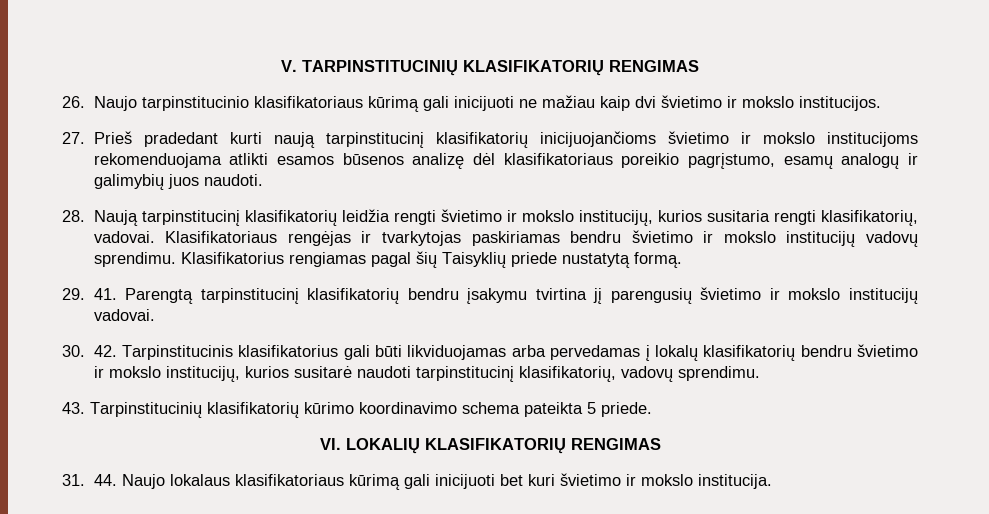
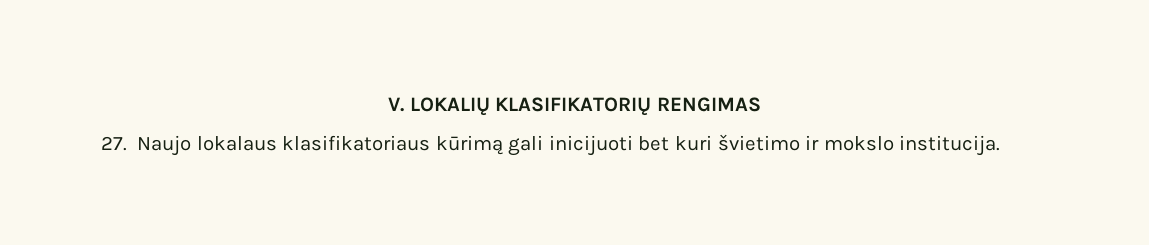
[302,60,699,76] [62,95,881,112] [62,131,918,148] [93,153,918,169] [93,174,263,190] [62,209,919,226] [93,230,918,247] [93,251,682,268] [62,287,919,304] [93,309,155,321] [62,344,918,361] [93,366,760,382] [62,402,652,418] [319,438,341,450] TARPINSTITUCINIŲ KLASIFIKATORIŲ RENGIMAS // 26. Naujo tarpinstitucinio klasifikatoriaus kūrimą gali inicijuoti ne mažiau kaip dvi švietimo ir mokslo institucijos. // 27. Prieš pradedant kurti naują tarpinstitucinį klasifikatorių inicijuojančioms švietimo ir mokslo institucijoms rekomenduojama atlikti esamos būsenos analizę dėl klasifikatoriaus poreikio pagrįstumo, esamų analogų ir galimybių juos naudoti. // 28. Naują tarpinstitucinį klasifikatorių leidžia rengti švietimo ir mokslo institucijų, kurios susitaria rengti klasifikatorių, vadovai. Klasifikatoriaus rengėjas ir tvarkytojas paskiriamas bendru švietimo ir mokslo institucijų vadovų sprendimu. Klasifikatorius rengiamas pagal šių Taisyklių priede nustatytą formą. // 29. 41. Parengtą tarpinstitucinį klasifikatorių bendru įsakymu tvirtina jį parengusių švietimo ir mokslo institucijų vadovai. // 30. 42. Tarpinstitucinis klasifikatorius gali būti likviduojamas arba pervedamas į lokalų klasifikatorių bendru švietimo ir mokslo institucijų, kurios susitarė naudoti tarpinstitucinį klasifikatorių, vadovų sprendimu. // 43. Tarpinstitucinių klasifikatorių kūrimo koordinavimo schema pateikta 5 priede. // VI. -> (405, 104) none
[62,474,117,486] 31. 44. -> [101,136,127,151] 27.

